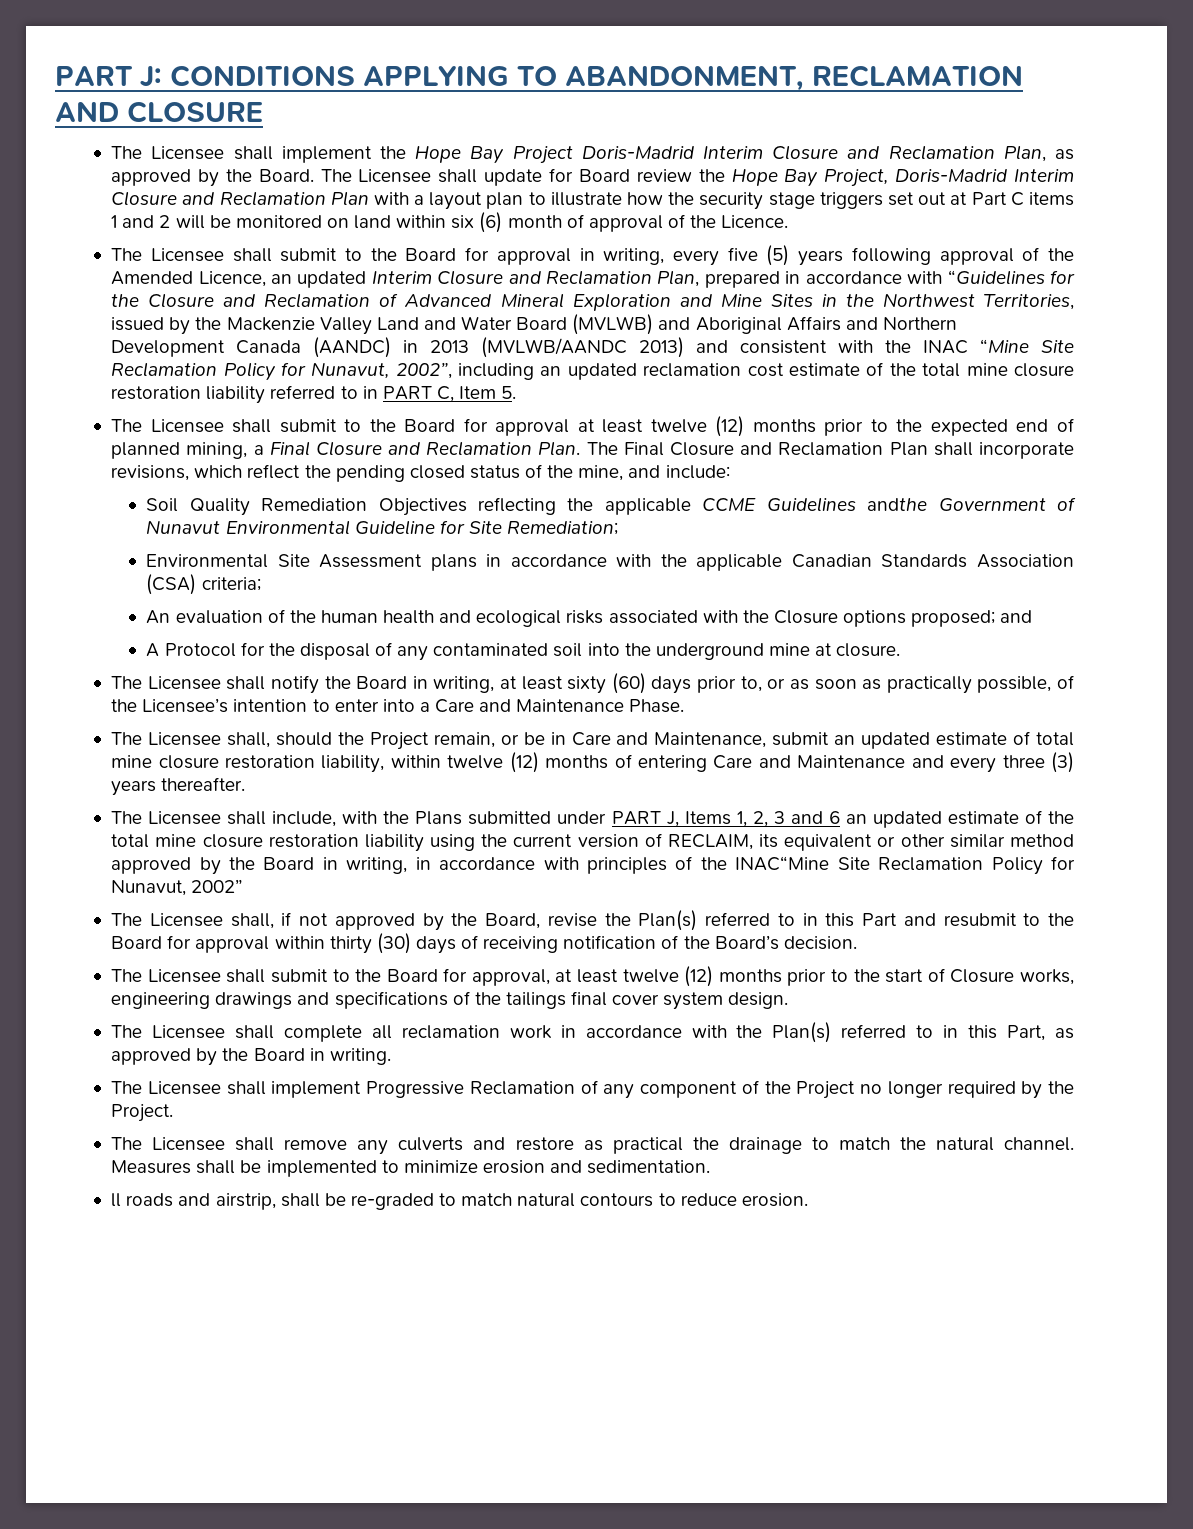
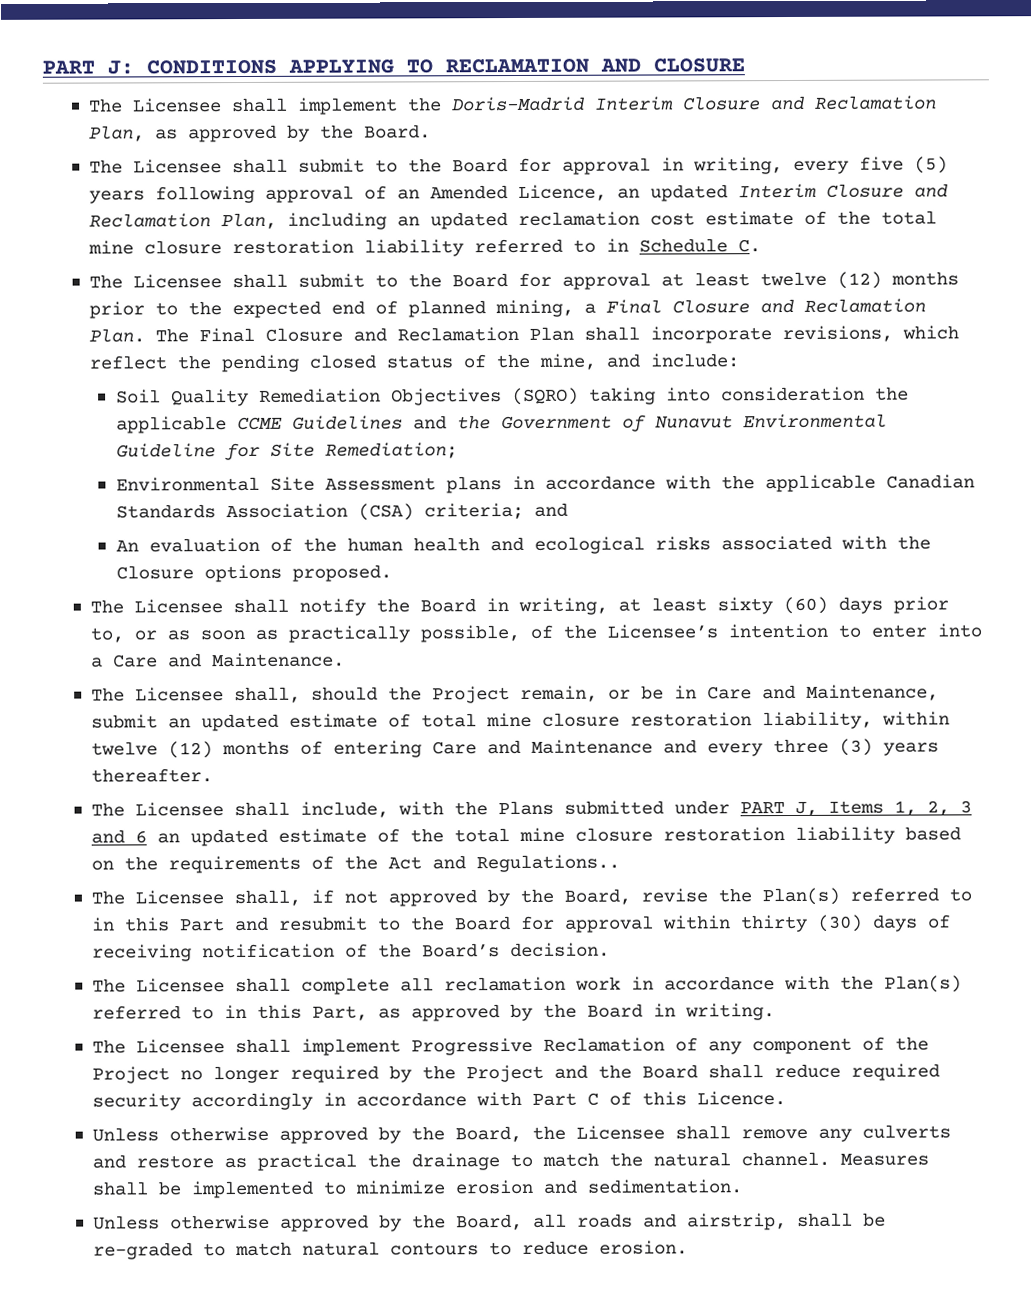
[565,65,804,91] ABANDONMENT, -> (433, 66) none
[415,146,573,164] Hope Bay Project -> (443, 104) none
[320,168,1074,187] [111,191,1074,210] [111,212,789,233] The Licensee shall update for Board review the Hope Bay Project, Doris-Madrid Interim Closure and Reclamation Plan with a layout plan to illustrate how the security stage triggers set out at Part C items 1 and 2 will be monitored on land within six (6) month of approval of the Licence. -> (432, 131) none
[1047,248,1074,261] the -> [397,189,421,200] an
[704,270,1076,288] [111,293,1074,311] [111,314,957,335] [111,337,1075,358] [111,362,452,381] prepared in accordance with “Guidelines for the Closure and Reclamation of Advanced Mineral Exploration and Mine Sites in the Northwest Territories, issued by the Mackenzie Valley Land and Water Board (MVLWB) and Aboriginal Affairs and Northern Development Canada (AANDC) in 2013 (MVLWB/AANDC 2013) and consistent with the INAC “Mine Site Reclamation Policy for Nunavut, 2002”, -> (278, 221) none
[382,386,517,402] PART C, Item 5. -> [639,238,762,253] Schedule C.
[478,497,557,515] reflecting -> [511,386,865,406] (SQRO) taking into consideration
[867,498,928,511] andthe -> [412,415,491,430] and the
(261, 584) none -> [533,502,568,517] and
[911,610,1033,627] [146,642,901,661] proposed; and // A Protocol for the disposal of any contaminated soil into the underground mine at closure. -> [291,564,392,582] proposed.
[516,699,685,713] Maintenance Phase. -> [212,652,346,668] Maintenance.
[430,833,1074,851] [111,856,1075,875] [111,879,244,896] using the current version of RECLAIM, its equivalent or other similar method approved by the Board in writing, in accordance with principles of the INAC“Mine Site Reclamation Policy for Nunavut, 2002” -> [905,826,962,841] [91,854,621,874] based on the requirements of the Act and Regulations..
[111,966,1075,987] [111,991,789,1010] // The Licensee shall submit to the Board for approval, at least twelve (12) months prior to the start of Closure works, engineering drawings and specifications of the tailings final cover system design. -> (611, 950) none
[111,1104,174,1122] [111,1137,143,1150] Project. // The -> [466,1063,941,1083] [92,1091,787,1111] [92,1125,567,1144] Project and the Board shall reduce required security accordingly in accordance with Part C of this Licence. // Unless otherwise approved by the Board, the
[111,1193,122,1207] ll -> [93,1213,568,1232] Unless otherwise approved by the Board, all

